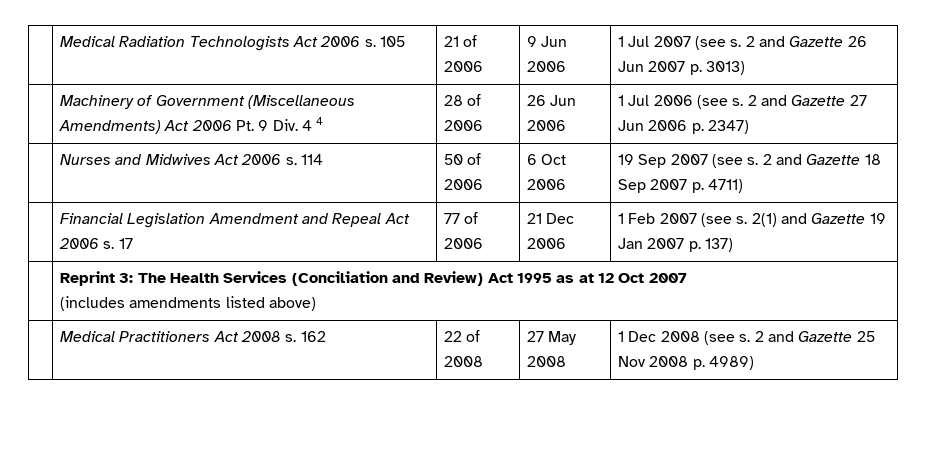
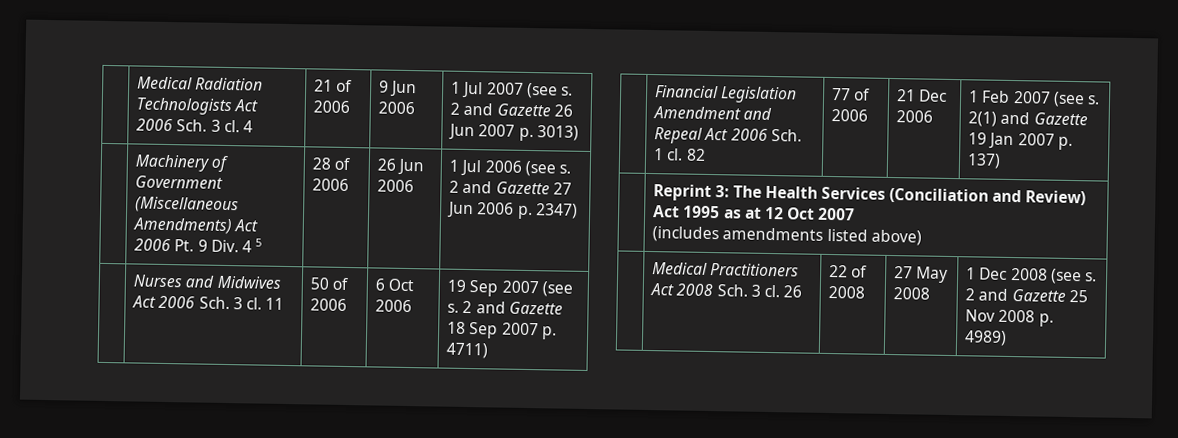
[364,36,405,47] s. 105 -> [176,119,253,133] Sch. 3 cl. 4
[316,117,324,125] 4 -> [255,238,263,247] 5
[285,154,323,165] s. 114 -> [198,296,285,310] Sch. 3 cl. 11
[103,238,133,249] s. 17 -> [770,128,802,142] [653,148,706,161] Sch. 1 cl. 82
[285,331,326,342] s. 162 -> [716,284,803,298] Sch. 3 cl. 26

